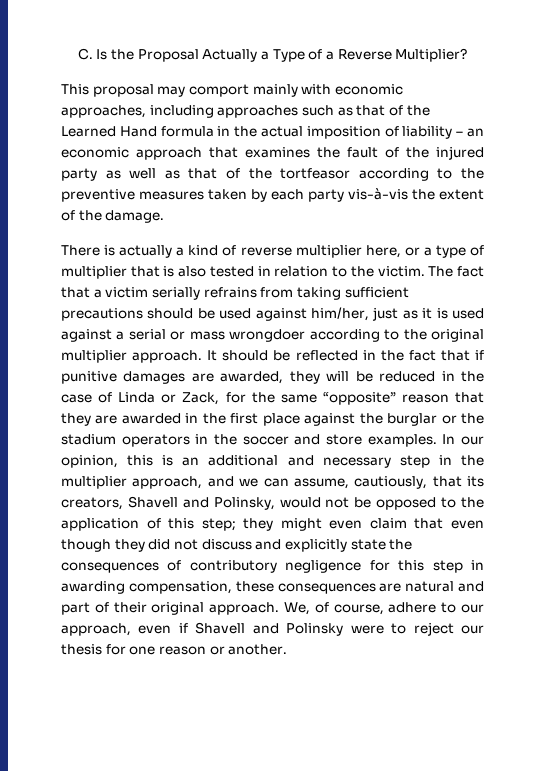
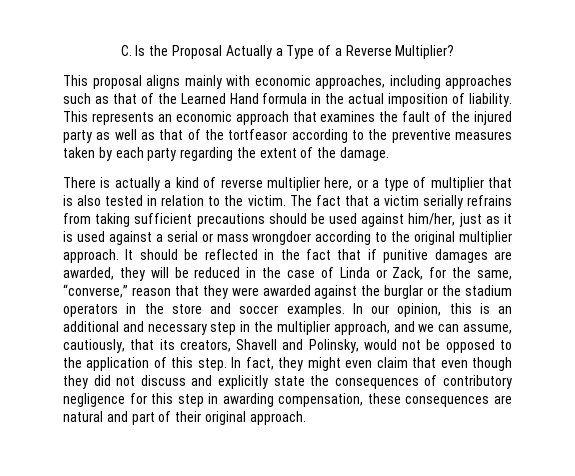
[157,84,249,97] may comport -> [146,75,180,89] aligns
[402,126,464,139] liability – -> [468,93,512,107] [63,111,154,125] liability. This represents
[348,188,408,200] vis-à-vis -> [180,147,234,161] regarding
[280,392,396,405] same “opposite” -> [476,270,512,280] [63,284,128,298] same, “converse,”
[95,413,300,426] are awarded in the first place -> [231,285,311,296] were awarded
[242,434,362,445] soccer and store -> [171,303,279,314] store and soccer
[201,518,236,531] step; -> [197,357,274,371] step. In fact,
[284,602,485,615] [61,622,485,636] [61,644,288,655] We, of course, adhere to our approach, even if Shavell and Polinsky were to reject our thesis for one reason or another. -> (306, 418) none

